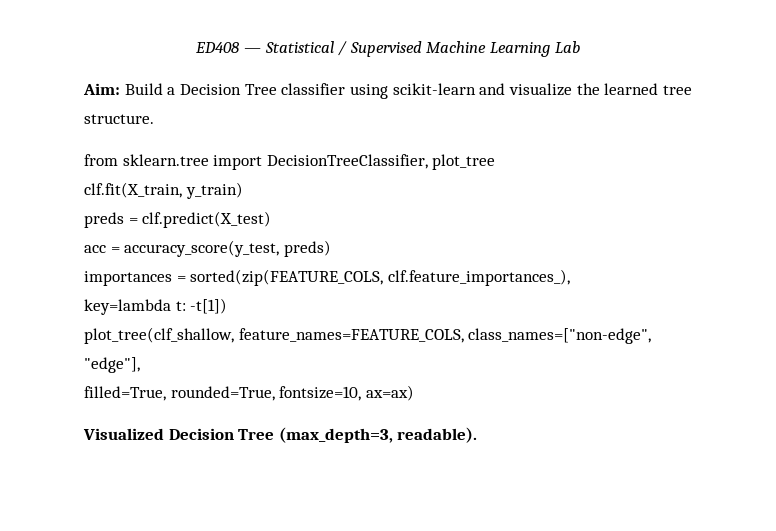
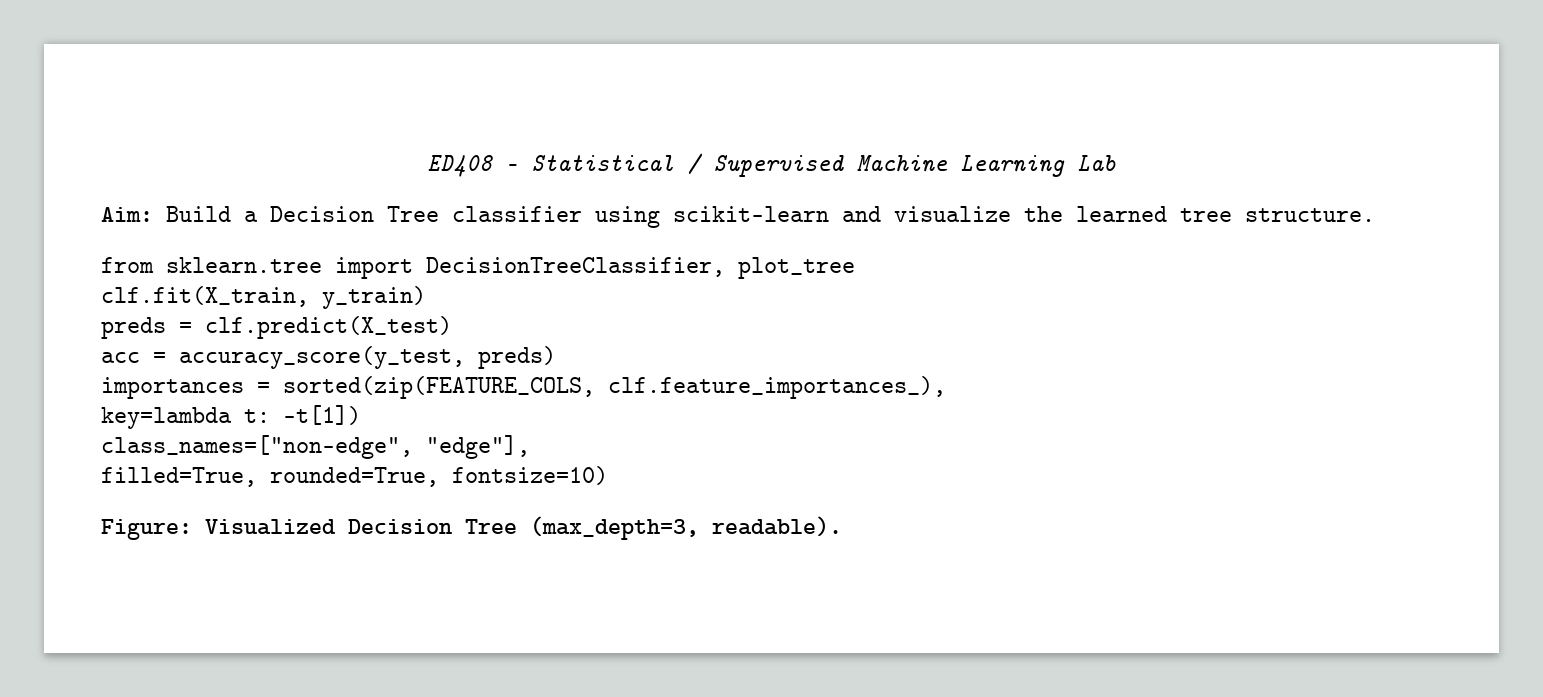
[84,327,464,344] plot_tree(clf_shallow, feature_names=FEATURE_COLS, -> (361, 415) none
[279,385,414,401] fontsize=10, ax=ax) // -> [452,466,608,485] [101,519,192,540] fontsize=10) // Figure:

